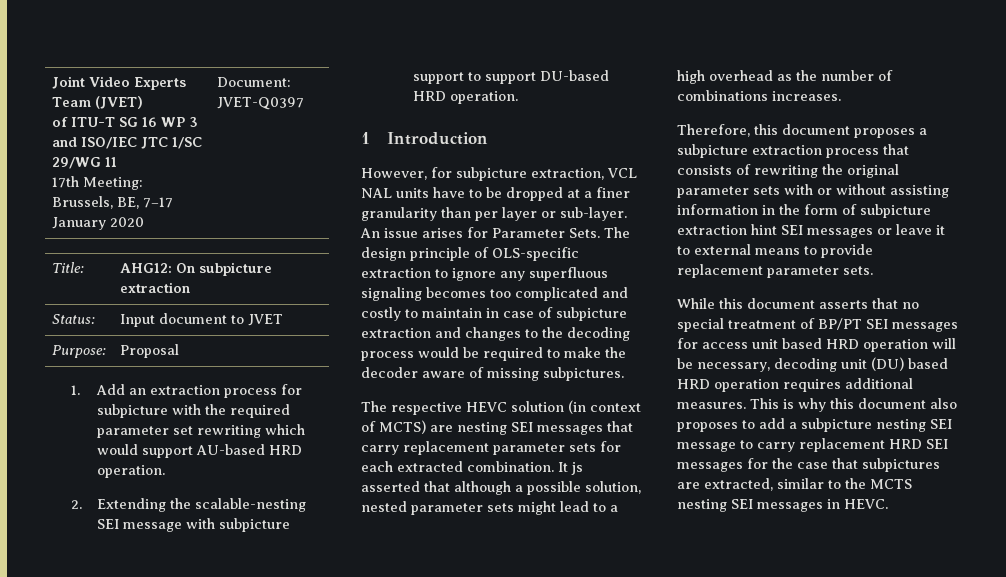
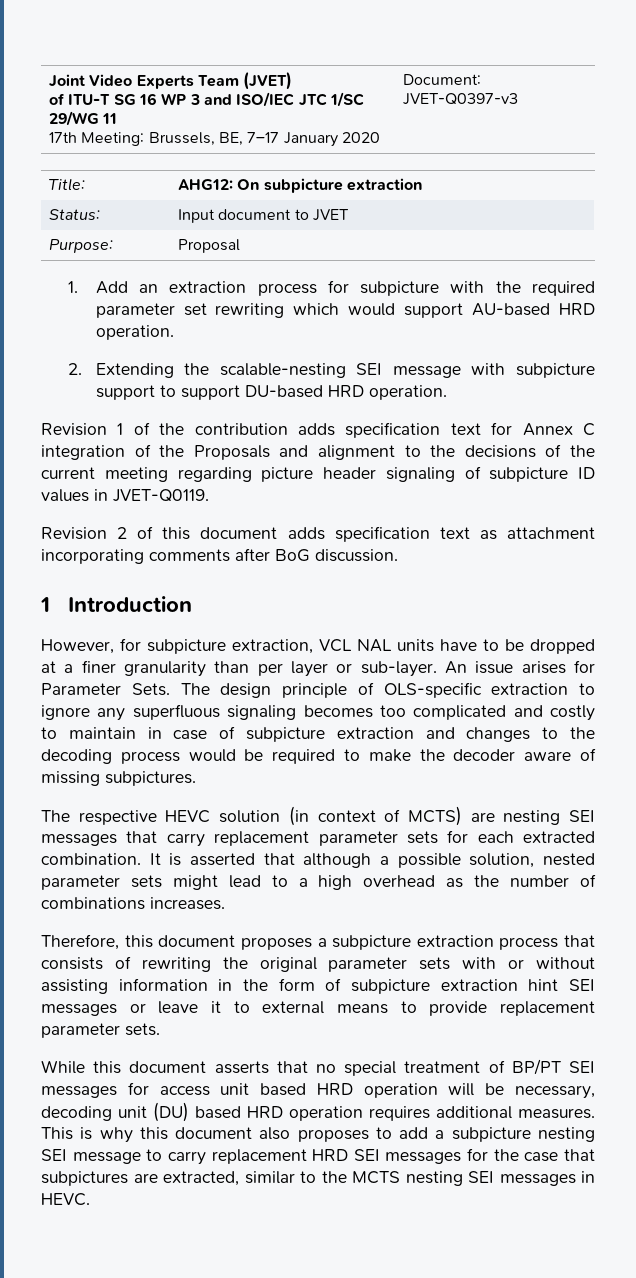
[216,97,304,110] JVET-Q0397 -> [402,93,518,105] JVET-Q0397-v3
(518, 97) none -> [41,422,595,438] [41,444,596,460] [41,466,595,482] [41,489,209,502] [41,526,595,542] [41,548,398,564] // Revision 1 of the contribution adds specification text for Annex C integration of the Proposals and alignment to the decisions of the current meeting regarding picture header signaling of subpicture ID values in JVET-Q0119. // Revision 2 of this document adds specification text as attachment incorporating comments after BoG discussion.
[571,462,583,475] js -> [169,853,182,866] is

